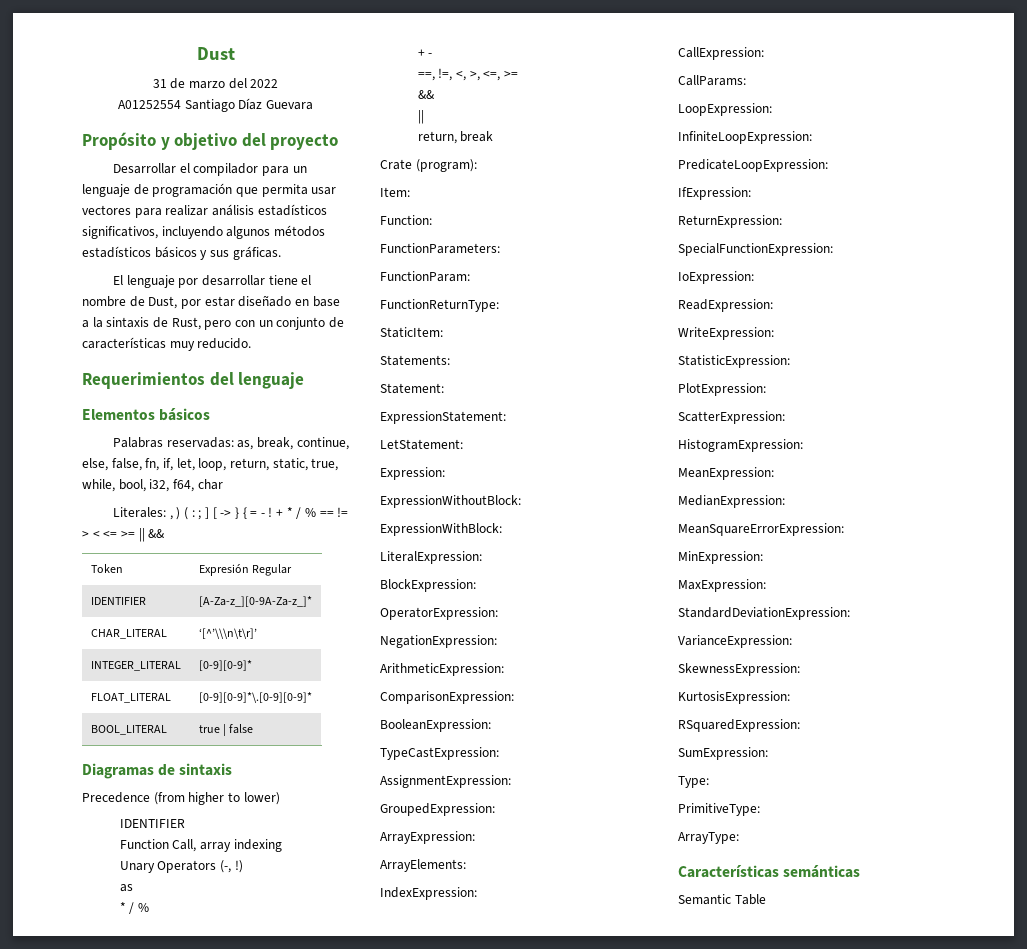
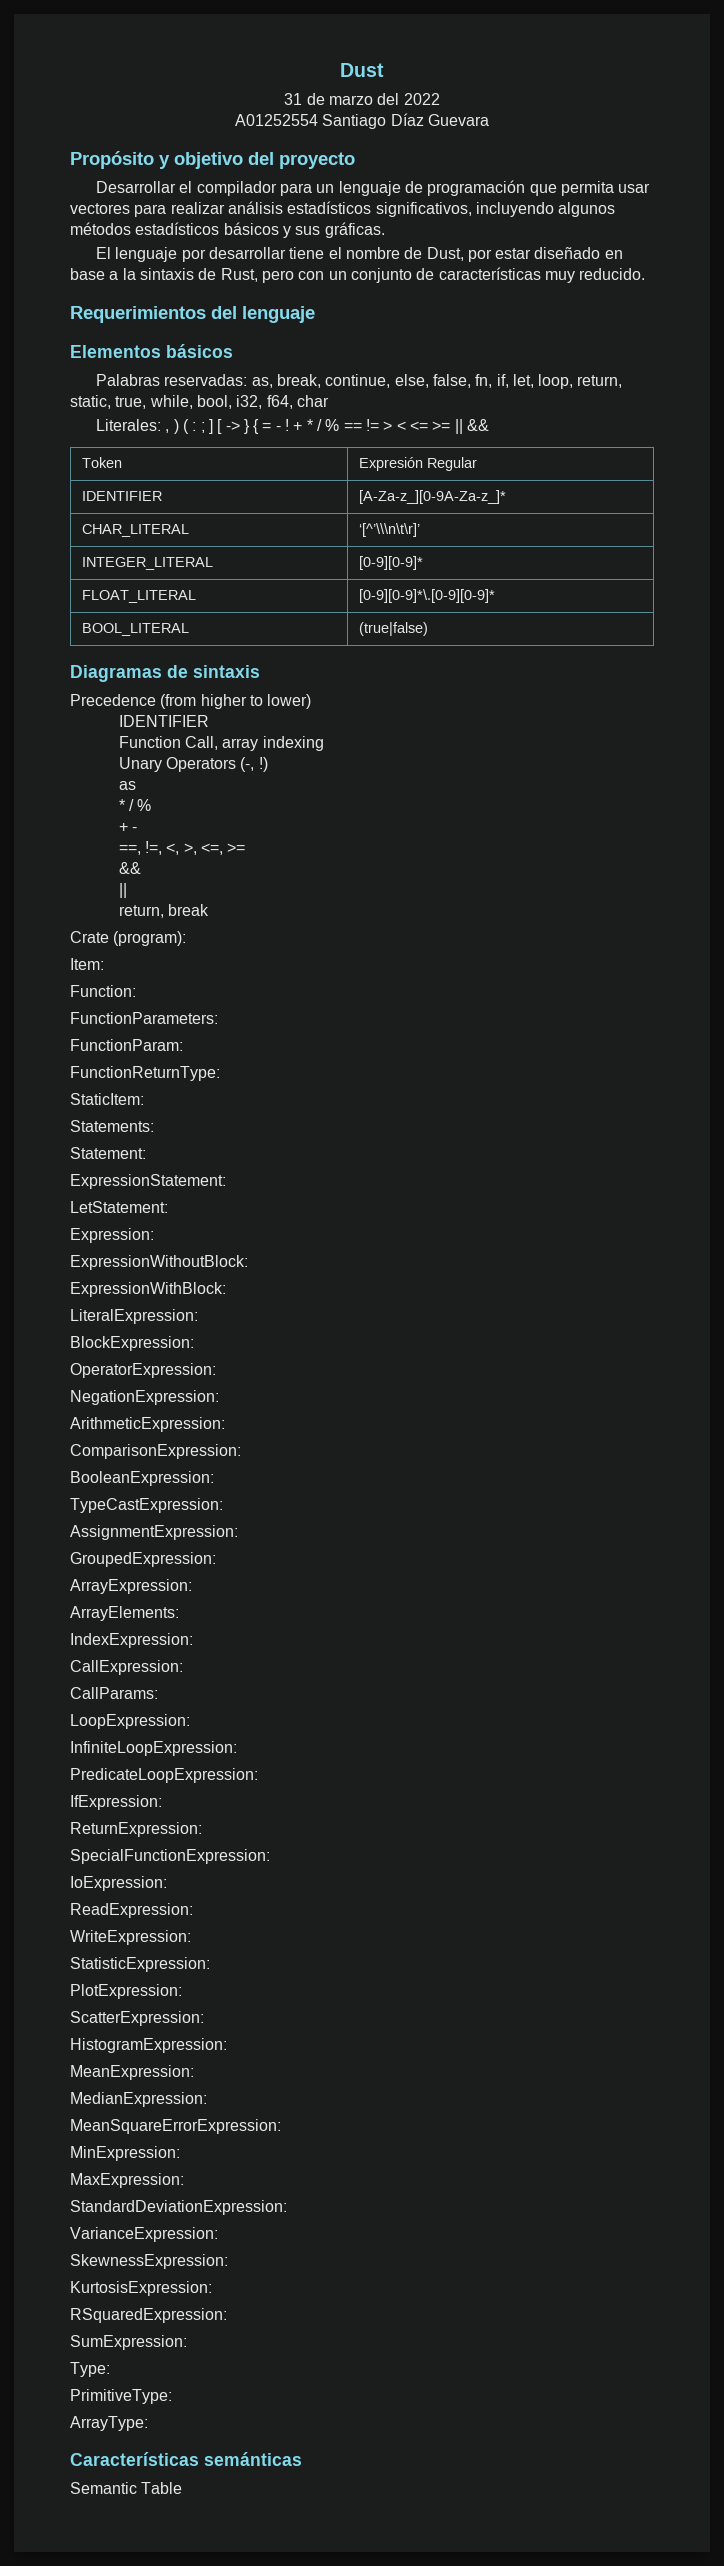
[198,724,254,736] true | false -> [359,622,429,636] (true|false)

